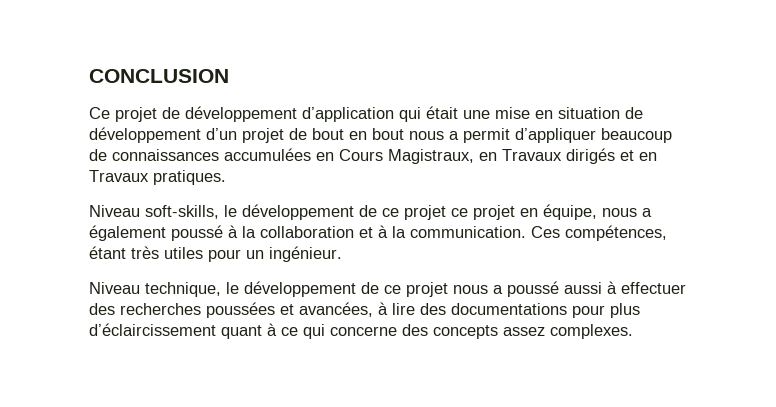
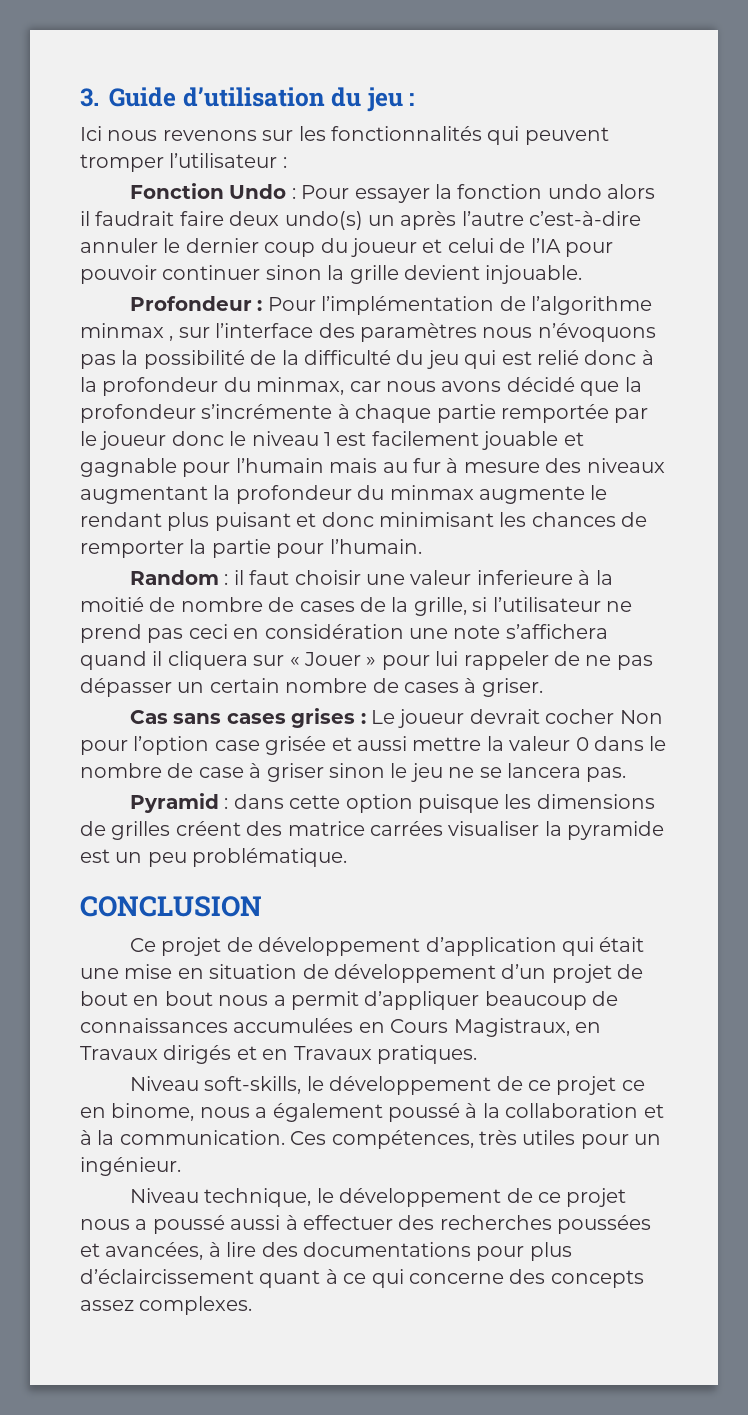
(89, 76) none -> [80,87,415,112] [80,126,609,145] [80,153,287,172] [129,183,656,203] [80,211,642,230] [80,238,613,257] [80,265,583,284] [129,296,652,315] [80,323,656,342] [80,350,654,369] [80,377,642,396] [80,404,649,423] [80,431,584,450] [80,458,665,477] [80,485,608,504] [80,512,648,531] [80,539,422,558] [129,570,613,585] [80,597,632,616] [80,624,608,643] [80,651,653,670] [80,678,543,697] [129,708,663,728] [80,736,667,755] [80,763,627,782] [129,793,655,813] [80,821,665,840] [80,848,348,867] 3. Guide d’utilisation du jeu : // Ici nous revenons sur les fonctionnalités qui peuvent tromper l’utilisateur : // Fonction Undo : Pour essayer la fonction undo alors il faudrait faire deux undo(s) un après l’autre c’est-à-dire annuler le dernier coup du joueur et celui de l’IA pour pouvoir continuer sinon la grille devient injouable. // Profondeur : Pour l’implémentation de l’algorithme minmax , sur l’interface des paramètres nous n’évoquons pas la possibilité de la difficulté du jeu qui est relié donc à la profondeur du minmax, car nous avons décidé que la profondeur s’incrémente à chaque partie remportée par le joueur donc le niveau 1 est facilement jouable et gagnable pour l’humain mais au fur à mesure des niveaux augmentant la profondeur du minmax augmente le rendant plus puisant et donc minimisant les chances de remporter la partie pour l’humain. // Random : il faut choisir une valeur inferieure à la moitié de nombre de cases de la grille, si l’utilisateur ne prend pas ceci en considération une note s’affichera quand il cliquera sur « Jouer » pour lui rappeler de ne pas dépasser un certain nombre de cases à griser. // Cas sans cases grises : Le joueur devrait cocher Non pour l’option case grisée et aussi mettre la valeur 0 dans le nombre de case à griser sinon le jeu ne se lancera pas. // Pyramid : dans cette option puisque les dimensions de grilles créent des matrice carrées visualiser la pyramide est un peu problématique. //
[473,204,597,220] projet en équipe, -> [80,1103,195,1121] en binome,
[89,246,126,259] étant -> (474, 1139) none

